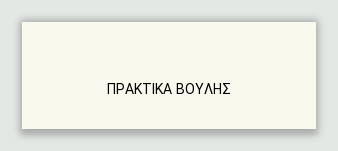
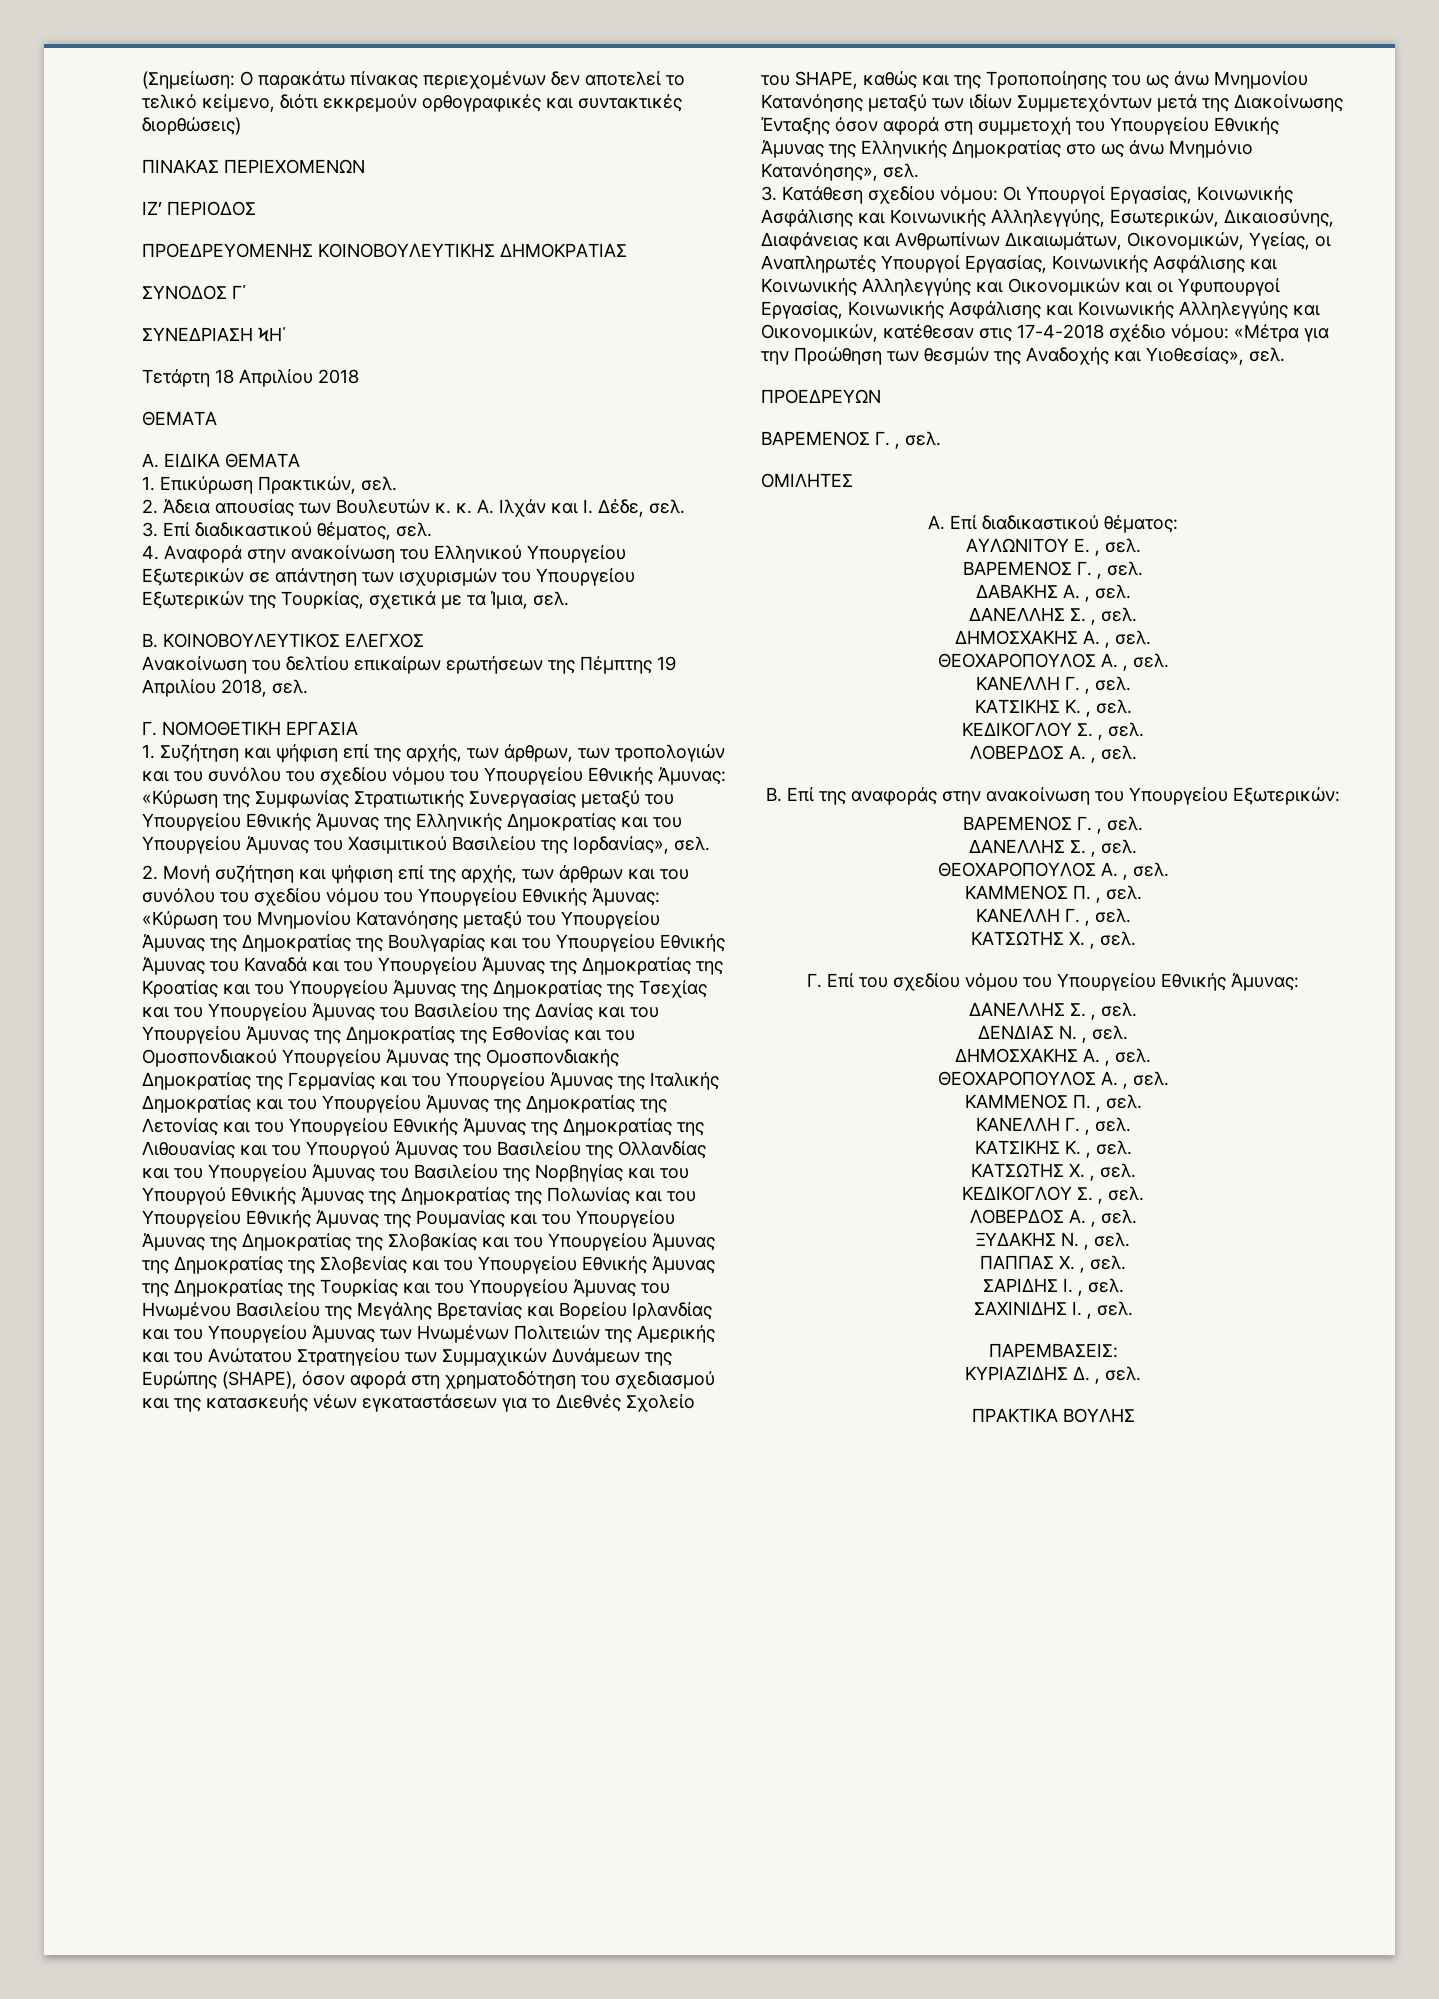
(107, 88) none -> [142,71,685,89] [142,94,682,112] [142,117,241,135] [142,159,365,174] [142,201,256,216] [142,243,627,258] [142,285,247,300] [142,327,287,342] [142,369,359,387] [142,411,217,426] [142,453,300,468] [142,476,397,494] [142,499,685,517] [142,522,432,540] [142,545,626,563] [142,568,635,586] [142,591,569,609] [142,633,424,648] [142,656,676,674] [142,679,308,697] [142,721,358,736] [142,744,725,763] [142,767,726,785] [142,790,674,808] [142,813,682,831] [142,836,710,854] [142,865,689,884] [142,888,660,906] [142,911,660,929] [142,934,725,952] [142,957,723,975] [142,980,707,998] [142,1003,659,1021] [142,1026,635,1044] [142,1049,619,1067] [142,1072,719,1090] [142,1095,667,1113] [142,1118,704,1136] [142,1141,706,1159] [142,1164,689,1182] [142,1187,696,1205] [142,1210,675,1228] [142,1233,715,1251] [142,1256,715,1274] [142,1279,670,1297] [142,1302,712,1320] [142,1325,715,1343] [142,1348,672,1366] [142,1371,715,1389] [142,1394,695,1412] [761,71,1308,89] [761,94,1343,112] [761,117,1279,135] [761,140,1253,158] [761,163,919,181] [761,186,1293,204] [761,209,1334,227] [761,232,1331,250] [761,255,1277,273] [761,278,1280,296] [761,301,1320,319] [761,324,1329,342] [761,347,1285,365] [761,389,881,404] [761,431,941,449] [761,473,853,488] [928,515,1178,533] [965,538,1141,556] [963,561,1143,579] [975,584,1131,602] [969,607,1137,625] [955,630,1151,648] [937,653,1169,671] [975,676,1131,694] [974,699,1132,717] [962,722,1144,740] [969,745,1137,763] [766,787,1340,805] [963,816,1143,834] [969,839,1137,857] [937,862,1169,880] [964,885,1142,903] [975,908,1131,926] [970,931,1136,949] [807,973,1299,991] [969,1002,1137,1020] [978,1025,1128,1043] [955,1048,1151,1066] [937,1071,1169,1089] [964,1094,1142,1112] [975,1117,1131,1135] [974,1140,1132,1158] [970,1163,1136,1181] [962,1186,1144,1204] [969,1209,1137,1227] [976,1232,1130,1250] [980,1255,1126,1273] [982,1278,1124,1296] [973,1301,1133,1319] [988,1343,1118,1358] [965,1366,1141,1384] (Σημείωση: Ο παρακάτω πίνακας περιεχομένων δεν αποτελεί το τελικό κείμενο, διότι εκκρεμούν ορθογραφικές και συντακτικές διορθώσεις) // ΠΙΝΑΚΑΣ ΠΕΡΙΕΧΟΜΕΝΩΝ // ΙΖ’ ΠΕΡΙΟΔΟΣ // ΠΡΟΕΔΡΕΥΟΜΕΝΗΣ ΚΟΙΝΟΒΟΥΛΕΥΤΙΚΗΣ ΔΗΜΟΚΡΑΤΙΑΣ // ΣΥΝΟΔΟΣ Γ΄ // ΣΥΝΕΔΡΙΑΣΗ ϞH΄ // Τετάρτη 18 Απριλίου 2018 // ΘΕΜΑΤΑ // Α. ΕΙΔΙΚΑ ΘΕΜΑΤΑ // 1. Επικύρωση Πρακτικών, σελ. // 2. Άδεια απουσίας των Βουλευτών κ. κ. Α. Ιλχάν και Ι. Δέδε, σελ. // 3. Επί διαδικαστικού θέματος, σελ. // 4. Αναφορά στην ανακοίνωση του Ελληνικού Υπουργείου Εξωτερικών σε απάντηση των ισχυρισμών του Υπουργείου Εξωτερικών της Τουρκίας, σχετικά με τα Ίμια, σελ. // Β. ΚΟΙΝΟΒΟΥΛΕΥΤΙΚΟΣ ΕΛΕΓΧΟΣ // Ανακοίνωση του δελτίου επικαίρων ερωτήσεων της Πέμπτης 19 Απριλίου 2018, σελ. // Γ. ΝΟΜΟΘΕΤΙΚΗ ΕΡΓΑΣΙΑ // 1. Συζήτηση και ψήφιση επί της αρχής, των άρθρων, των τροπολογιών και του συνόλου του σχεδίου νόμου του Υπουργείου Εθνικής Άμυνας: «Κύρωση της Συμφωνίας Στρατιωτικής Συνεργασίας μεταξύ του Υπουργείου Εθνικής Άμυνας της Ελληνικής Δημοκρατίας και του Υπουργείου Άμυνας του Χασιμιτικού Βασιλείου της Ιορδανίας», σελ. // 2. Μονή συζήτηση και ψήφιση επί της αρχής, των άρθρων και του συνόλου του σχεδίου νόμου του Υπουργείου Εθνικής Άμυνας: «Κύρωση του Μνημονίου Κατανόησης μεταξύ του Υπουργείου Άμυνας της Δημοκρατίας της Βουλγαρίας και του Υπουργείου Εθνικής Άμυνας του Καναδά και του Υπουργείου Άμυνας της Δημοκρατίας της Κροατίας και του Υπουργείου Άμυνας της Δημοκρατίας της Τσεχίας και του Υπουργείου Άμυνας του Βασιλείου της Δανίας και του Υπουργείου Άμυνας της Δημοκρατίας της Εσθονίας και του Ομοσπονδιακού Υπουργείου Άμυνας της Ομοσπονδιακής Δημοκρατίας της Γερμανίας και του Υπουργείου Άμυνας της Ιταλικής Δημοκρατίας και του Υπουργείου Άμυνας της Δημοκρατίας της Λετονίας και του Υπουργείου Εθνικής Άμυνας της Δημοκρατίας της Λιθουανίας και του Υπουργού Άμυνας του Βασιλείου της Ολλανδίας και του Υπουργείου Άμυνας του Βασιλείου της Νορβηγίας και του Υπουργού Εθνικής Άμυνας της Δημοκρατίας της Πολωνίας και του Υπουργείου Εθνικής Άμυνας της Ρουμανίας και του Υπουργείου Άμυνας της Δημοκρατίας της Σλοβακίας και του Υπουργείου Άμυνας της Δημοκρατίας της Σλοβενίας και του Υπουργείου Εθνικής Άμυνας της Δημοκρατίας της Τουρκίας και του Υπουργείου Άμυνας του Ηνωμένου Βασιλείου της Μεγάλης Βρετανίας και Βορείου Ιρλανδίας και του Υπουργείου Άμυνας των Ηνωμένων Πολιτειών της Αμερικής και του Ανώτατου Στρατηγείου των Συμμαχικών Δυνάμεων της Ευρώπης (SHAPE), όσον αφορά στη χρηματοδότηση του σχεδιασμού και της κατασκευής νέων εγκαταστάσεων για το Διεθνές Σχολείο του SHAPE, καθώς και της Τροποποίησης του ως άνω Μνημονίου Κατανόησης μεταξύ των ιδίων Συμμετεχόντων μετά της Διακοίνωσης Ένταξης όσον αφορά στη συμμετοχή του Υπουργείου Εθνικής Άμυνας της Ελληνικής Δημοκρατίας στο ως άνω Μνημόνιο Κατανόησης», σελ. // 3. Κατάθεση σχεδίου νόμου: Οι Υπουργοί Εργασίας, Κοινωνικής Ασφάλισης και Κοινωνικής Αλληλεγγύης, Εσωτερικών, Δικαιοσύνης, Διαφάνειας και Ανθρωπίνων Δικαιωμάτων, Οικονομικών, Υγείας, οι Αναπληρωτές Υπουργοί Εργασίας, Κοινωνικής Ασφάλισης και Κοινωνικής Αλληλεγγύης και Οικονομικών και οι Υφυπουργοί Εργασίας, Κοινωνικής Ασφάλισης και Κοινωνικής Αλληλεγγύης και Οικονομικών, κατέθεσαν στις 17-4-2018 σχέδιο νόμου: «Μέτρα για την Προώθηση των θεσμών της Αναδοχής και Υιοθεσίας», σελ. // ΠΡΟΕΔΡΕΥΩΝ // ΒΑΡΕΜΕΝΟΣ Γ. , σελ. // ΟΜΙΛΗΤΕΣ // Α. Επί διαδικαστικού θέματος: // ΑΥΛΩΝΙΤΟΥ Ε. , σελ. // ΒΑΡΕΜΕΝΟΣ Γ. , σελ. // ΔΑΒΑΚΗΣ Α. , σελ. // ΔΑΝΕΛΛΗΣ Σ. , σελ. // ΔΗΜΟΣΧΑΚΗΣ Α. , σελ. // ΘΕΟΧΑΡΟΠΟΥΛΟΣ Α. , σελ. // ΚΑΝΕΛΛΗ Γ. , σελ. // ΚΑΤΣΙΚΗΣ Κ. , σελ. // ΚΕΔΙΚΟΓΛΟΥ Σ. , σελ. // ΛΟΒΕΡΔΟΣ Α. , σελ. // Β. Επί της αναφοράς στην ανακοίνωση του Υπουργείου Εξωτερικών: // ΒΑΡΕΜΕΝΟΣ Γ. , σελ. // ΔΑΝΕΛΛΗΣ Σ. , σελ. // ΘΕΟΧΑΡΟΠΟΥΛΟΣ Α. , σελ. // ΚΑΜΜΕΝΟΣ Π. , σελ. // ΚΑΝΕΛΛΗ Γ. , σελ. // ΚΑΤΣΩΤΗΣ Χ. , σελ. // Γ. Επί του σχεδίου νόμου του Υπουργείου Εθνικής Άμυνας: // ΔΑΝΕΛΛΗΣ Σ. , σελ. // ΔΕΝΔΙΑΣ Ν. , σελ. // ΔΗΜΟΣΧΑΚΗΣ Α. , σελ. // ΘΕΟΧΑΡΟΠΟΥΛΟΣ Α. , σελ. // ΚΑΜΜΕΝΟΣ Π. , σελ. // ΚΑΝΕΛΛΗ Γ. , σελ. // ΚΑΤΣΙΚΗΣ Κ. , σελ. // ΚΑΤΣΩΤΗΣ Χ. , σελ. // ΚΕΔΙΚΟΓΛΟΥ Σ. , σελ. // ΛΟΒΕΡΔΟΣ Α. , σελ. // ΞΥΔΑΚΗΣ Ν. , σελ. // ΠΑΠΠΑΣ Χ. , σελ. // ΣΑΡΙΔΗΣ Ι. , σελ. // ΣΑΧΙΝΙΔΗΣ Ι. , σελ. // ΠΑΡΕΜΒΑΣΕΙΣ: // ΚΥΡΙΑΖΙΔΗΣ Δ. , σελ. //

